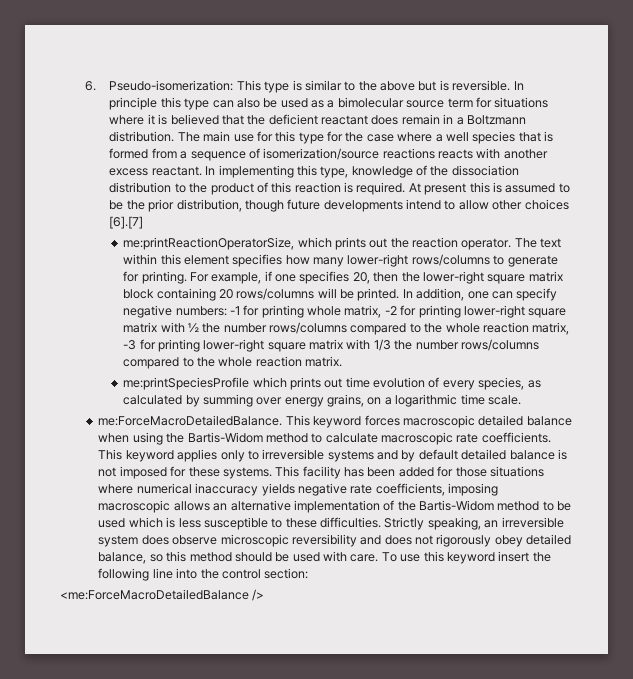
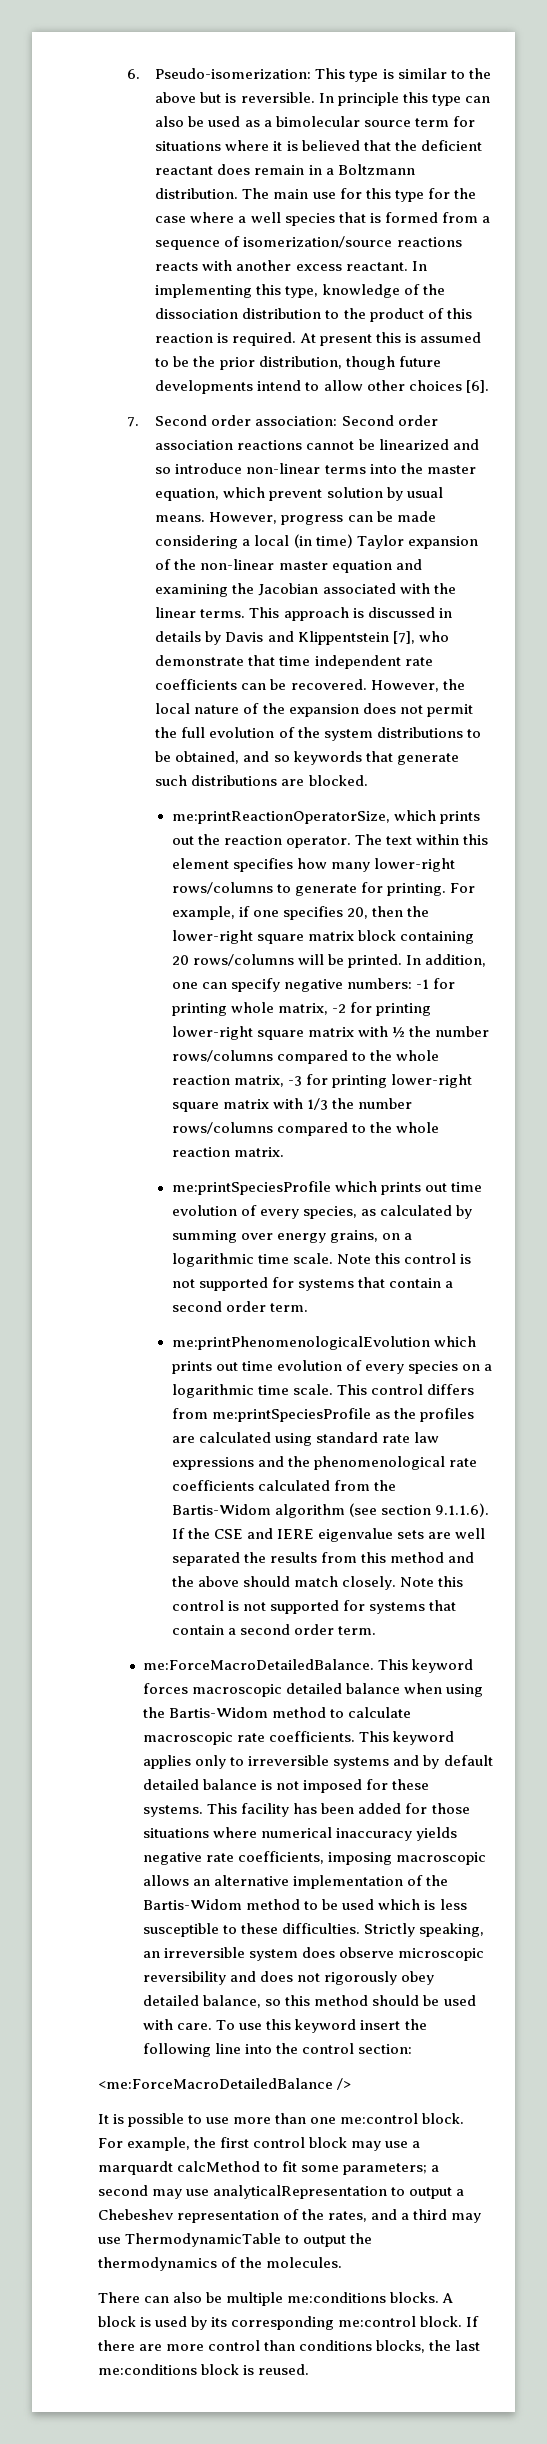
[109,216,144,229] [6].[7] -> [465,380,489,393] [126,415,438,427] [155,439,479,450] [155,463,476,474] [155,487,443,501] [155,511,436,525] [155,534,478,549] [155,559,422,573] [155,583,456,597] [155,607,452,621] [155,631,449,645] [155,655,433,669] [155,679,465,692] [155,703,473,717] [155,727,481,741] [155,751,459,765] [155,775,368,786] [6]. // 7. Second order association: Second order association reactions cannot be linearized and so introduce non-linear terms into the master equation, which prevent solution by usual means. However, progress can be made considering a local (in time) Taylor expansion of the non-linear master equation and examining the Jacobian associated with the linear terms. This approach is discussed in details by Davis and Klippentstein [7], who demonstrate that time independent rate coefficients can be recovered. However, the local nature of the expansion does not permit the full evolution of the system distributions to be obtained, and so keywords that generate such distributions are blocked.
(521, 400) none -> [337,1253,472,1264] [171,1277,454,1291] [171,1301,308,1312] [171,1336,476,1350] [171,1360,493,1374] [171,1384,475,1398] [171,1408,475,1422] [171,1432,440,1446] [171,1456,478,1470] [171,1480,397,1491] [171,1503,490,1518] [171,1528,486,1542] [171,1552,475,1566] [171,1576,464,1590] [171,1600,457,1614] [171,1624,377,1635] Note this control is not supported for systems that contain a second order term. // me:printPhenomenologicalEvolution which prints out time evolution of every species on a logarithmic time scale. This control differs from me:printSpeciesProfile as the profiles are calculated using standard rate law expressions and the phenomenological rate coefficients calculated from the Bartis-Widom algorithm (see section 9.1.1.6). If the CSE and IERE eigenvalue sets are well separated the results from this method and the above should match closely. Note this control is not supported for systems that contain a second order term.
(265, 595) none -> [98,2113,465,2127] [98,2137,421,2151] [98,2161,440,2175] [98,2185,465,2199] [98,2209,482,2223] [98,2233,373,2247] [98,2257,343,2271] [98,2292,454,2306] [98,2316,480,2330] [98,2340,481,2353] [98,2364,310,2375] // It is possible to use more than one me:control block. For example, the first control block may use a marquardt calcMethod to fit some parameters; a second may use analyticalRepresentation to output a Chebeshev representation of the rates, and a third may use ThermodynamicTable to output the thermodynamics of the molecules. // There can also be multiple me:conditions blocks. A block is used by its corresponding me:control block. If there are more control than conditions blocks, the last me:conditions block is reused.

